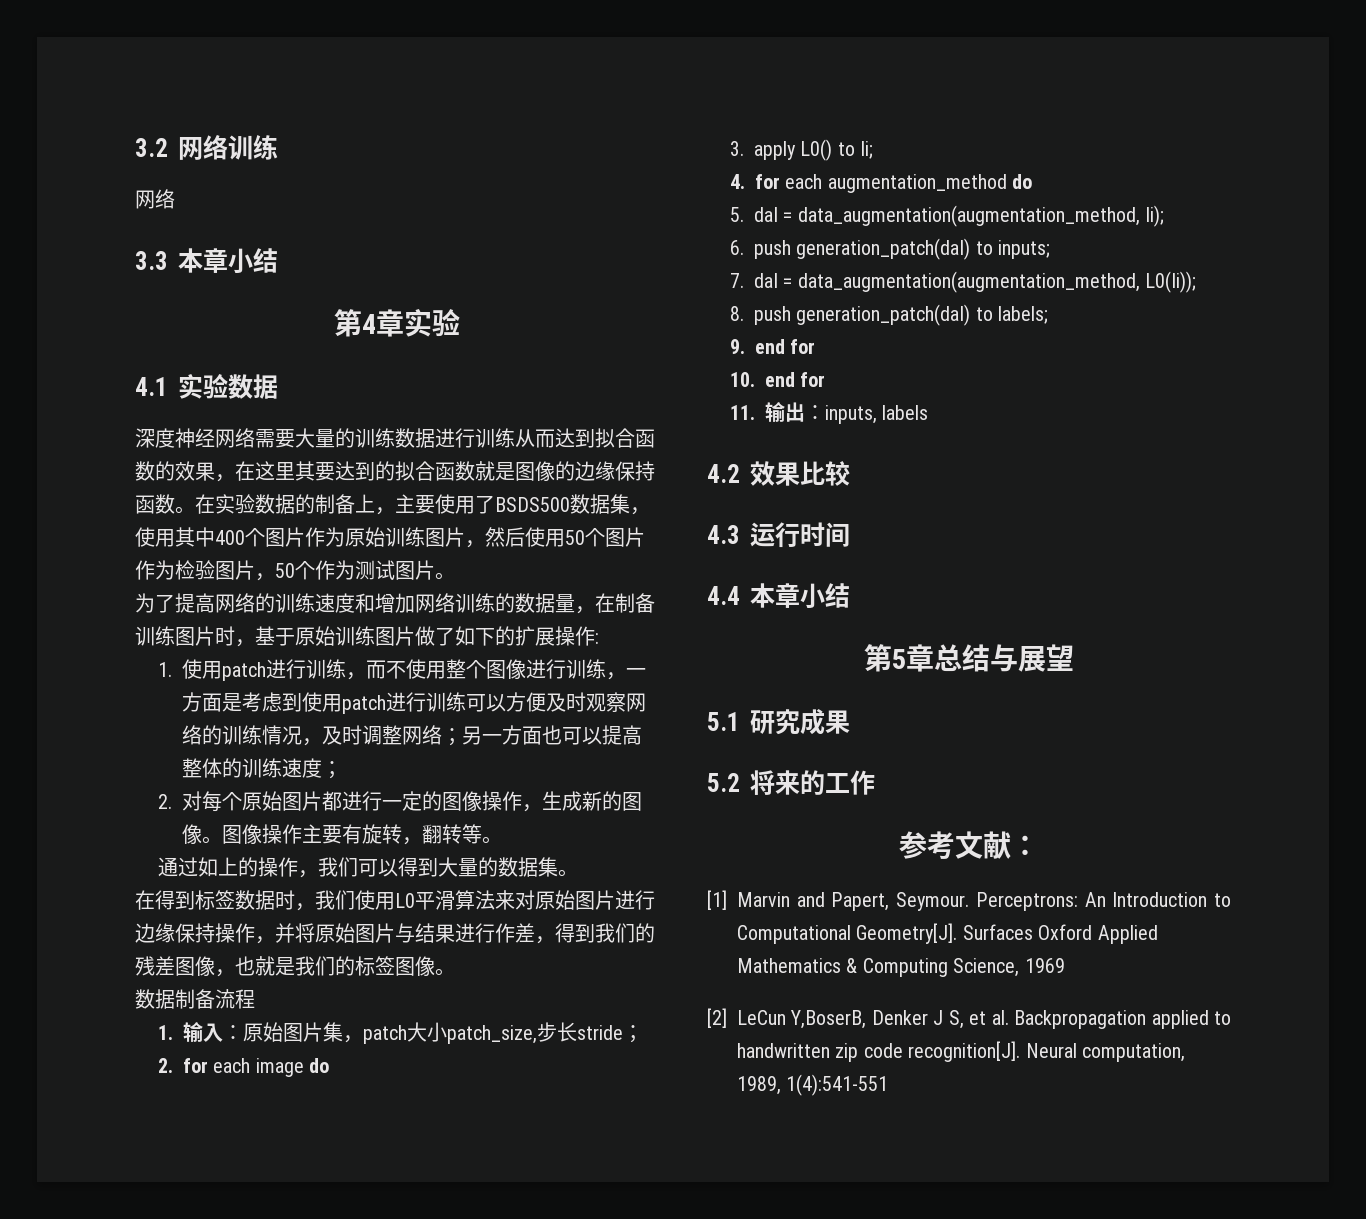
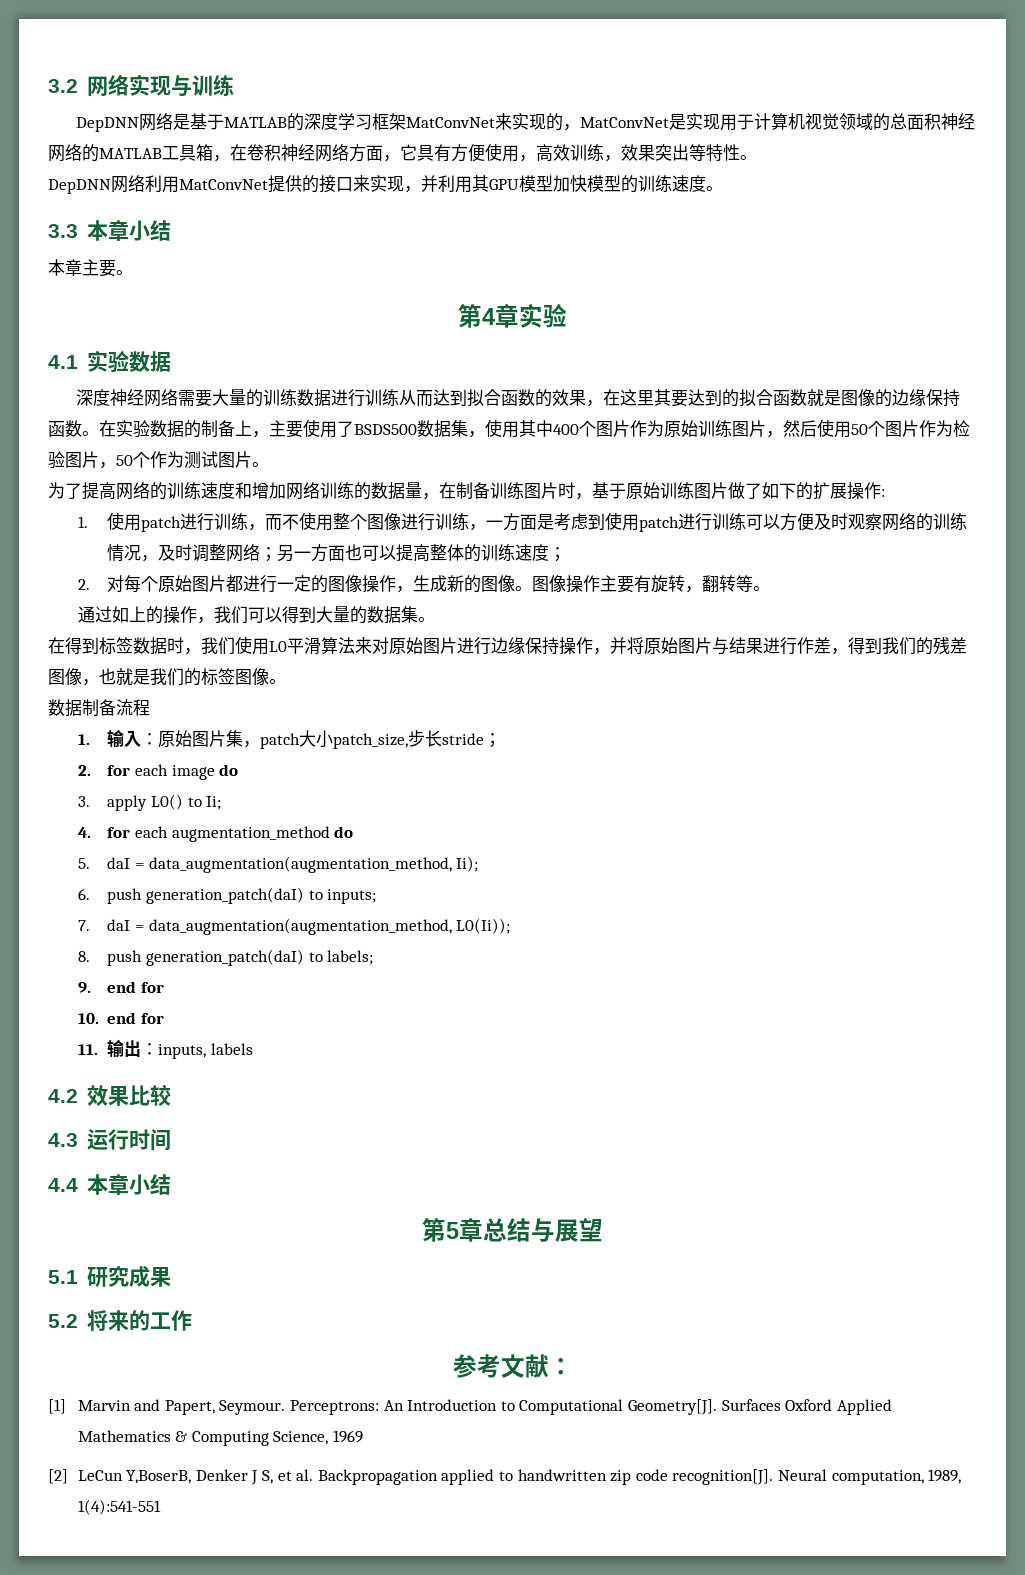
(228, 147) none -> [128,74,192,97] 实现与
[135,189,175,209] 网络 -> [76,113,976,132] [48,143,757,162] [48,175,723,194] DepDNN网络是基于MATLAB的深度学习框架MatConvNet来实现的，MatConvNet是实现用于计算机视觉领域的总面积神经网络的MATLAB工具箱，在卷积神经网络方面，它具有方便使用，高效训练，效果突出等特性。 // DepDNN网络利用MatConvNet提供的接口来实现，并利用其GPU模型加快模型的训练速度。
(278, 260) none -> [48,259,133,277] // 本章主要。

